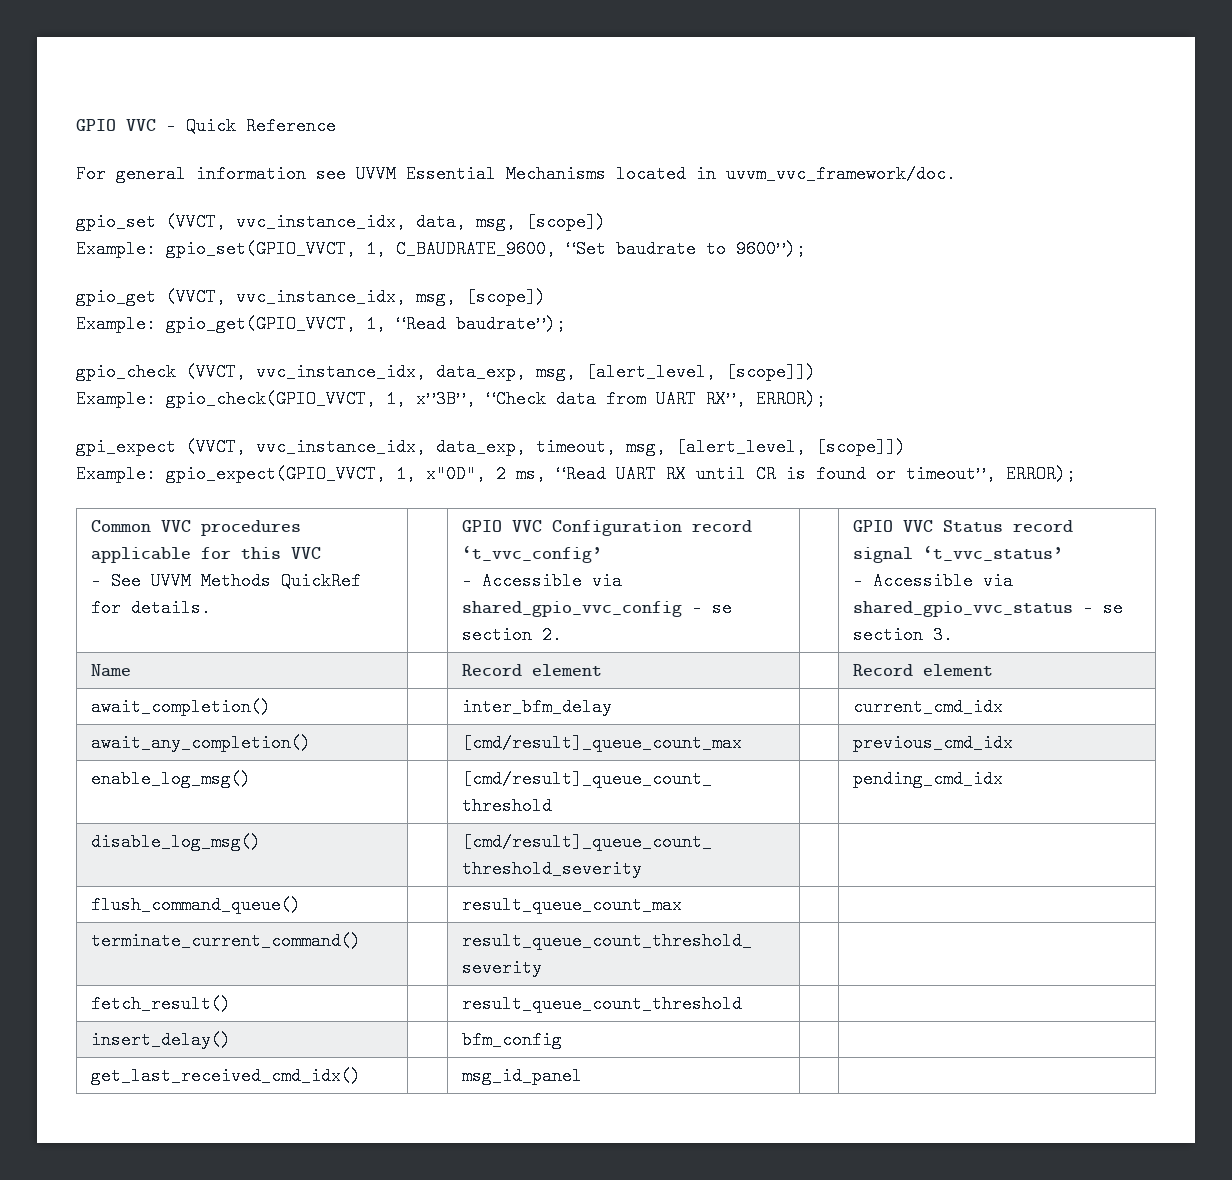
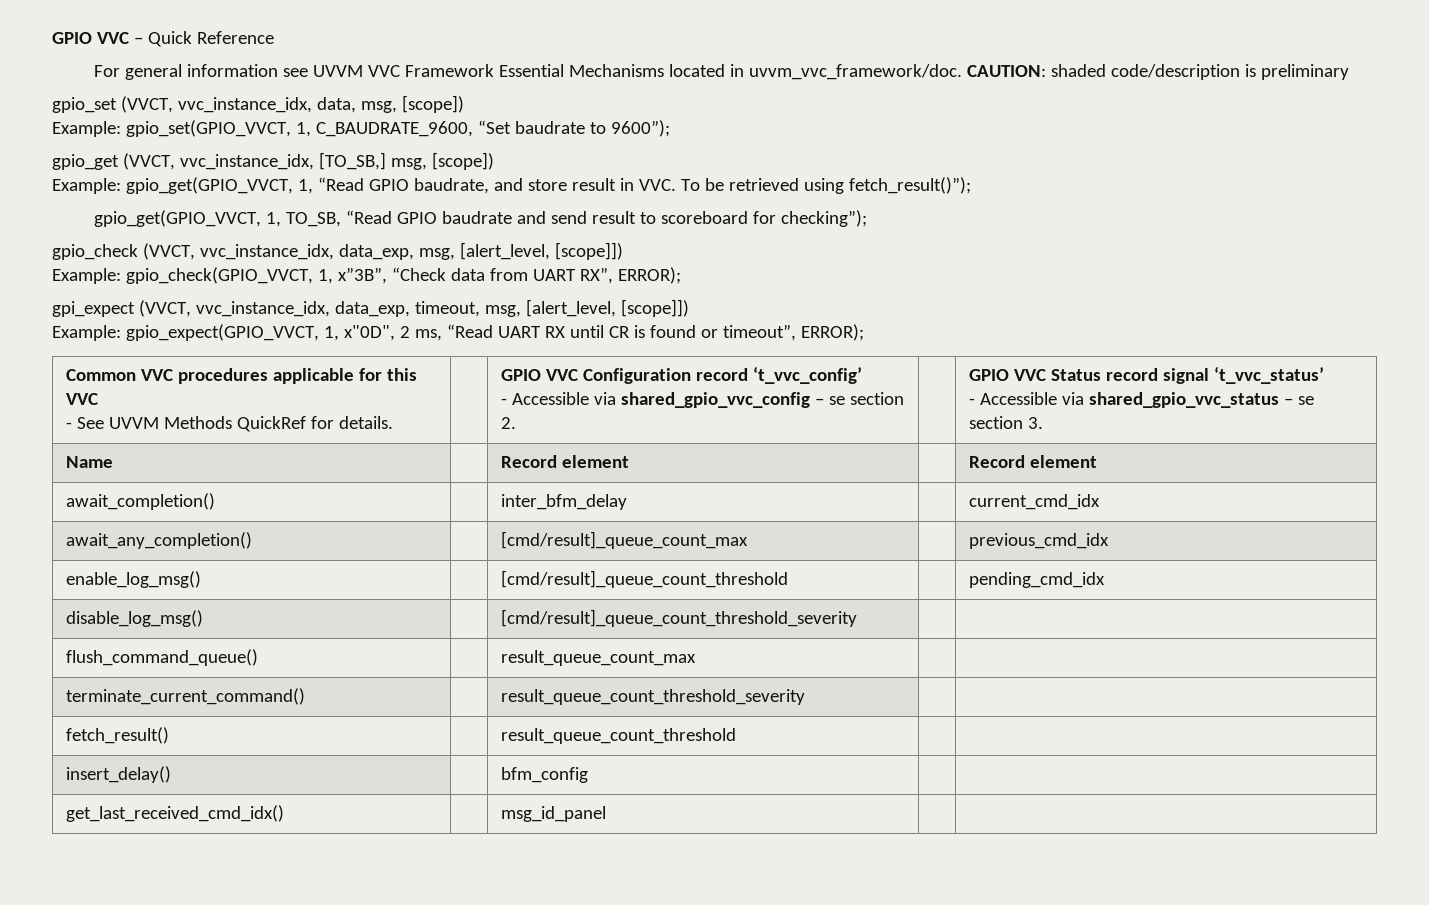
(396, 174) none -> [368,64,495,77] VVC Framework
(956, 174) none -> [967,64,1350,80] CAUTION: shaded code/description is preliminary
(406, 297) none -> [318,152,386,170] [TO_SB,]
[456,315,566,333] baudrate”); -> [368,177,971,194] [94,210,868,227] GPIO baudrate, and store result in VVC. To be retrieved using fetch_result()”); // gpio_get(GPIO_VVCT, 1, TO_SB, “Read GPIO baudrate and send result to scoreboard for checking”);

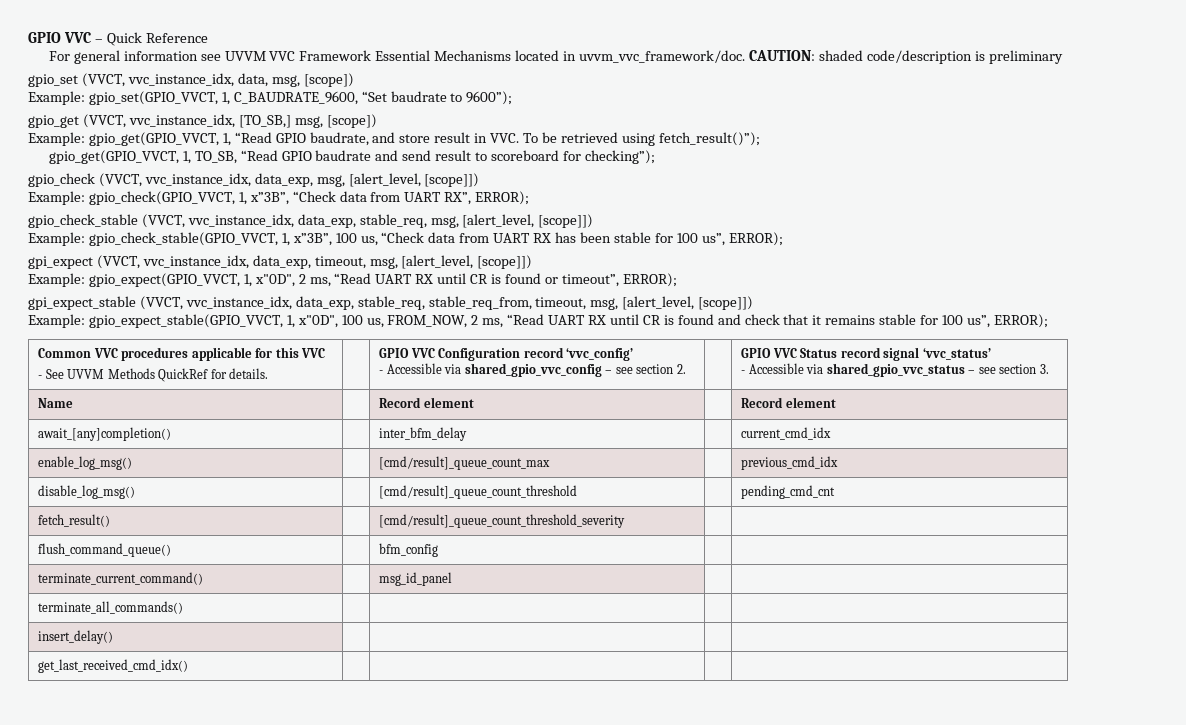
(681, 275) none -> [28,214,594,228] [28,232,783,246] // gpio_check_stable (VVCT, vvc_instance_idx, data_exp, stable_req, msg, [alert_level, [scope]]) // Example: gpio_check_stable(GPIO_VVCT, 1, x”3B”, 100 us, “Check data from UART RX has been stable for 100 us”, ERROR);
(864, 332) none -> [28,296,754,310] [28,314,1048,328] // gpi_expect_stable (VVCT, vvc_instance_idx, data_exp, stable_req, stable_req_from, timeout, msg, [alert_level, [scope]]) // Example: gpio_expect_stable(GPIO_VVCT, 1, x"0D", 100 us, FROM_NOW, 2 ms, “Read UART RX until CR is found and check that it remains stable for 100 us”, ERROR);
[752,366,862,384] ‘t_vvc_config’ -> [566,348,634,361] ‘vvc_config’
[828,396,845,405] se -> [615,367,633,374] see
[1213,366,1324,384] ‘t_vvc_status’ -> [922,348,991,360] ‘vvc_status’
[1297,396,1314,405] se -> [978,367,996,374] see
[65,493,215,510] await_completion() -> [38,427,172,441] await_[any]completion()
[65,532,252,549] await_any_completion() -> [38,456,133,470] enable_log_msg()
[65,571,201,588] enable_log_msg() -> [38,485,136,499] disable_log_msg()
[968,572,1105,588] [65,610,203,627] pending_cmd_idx // disable_log_msg() -> [741,485,836,499] [38,514,111,527] pending_cmd_cnt // fetch_result()
[500,650,696,666] result_queue_count_max -> [379,543,439,557] bfm_config
[500,689,805,705] [65,727,169,744] [500,728,736,744] result_queue_count_threshold_severity | | // fetch_result() | | result_queue_count_threshold -> [379,572,453,586] [38,601,184,614] msg_id_panel | | // terminate_all_commands() | |
[500,767,588,783] bfm_config -> (114, 637) none
[500,806,606,822] msg_id_panel -> (189, 666) none

